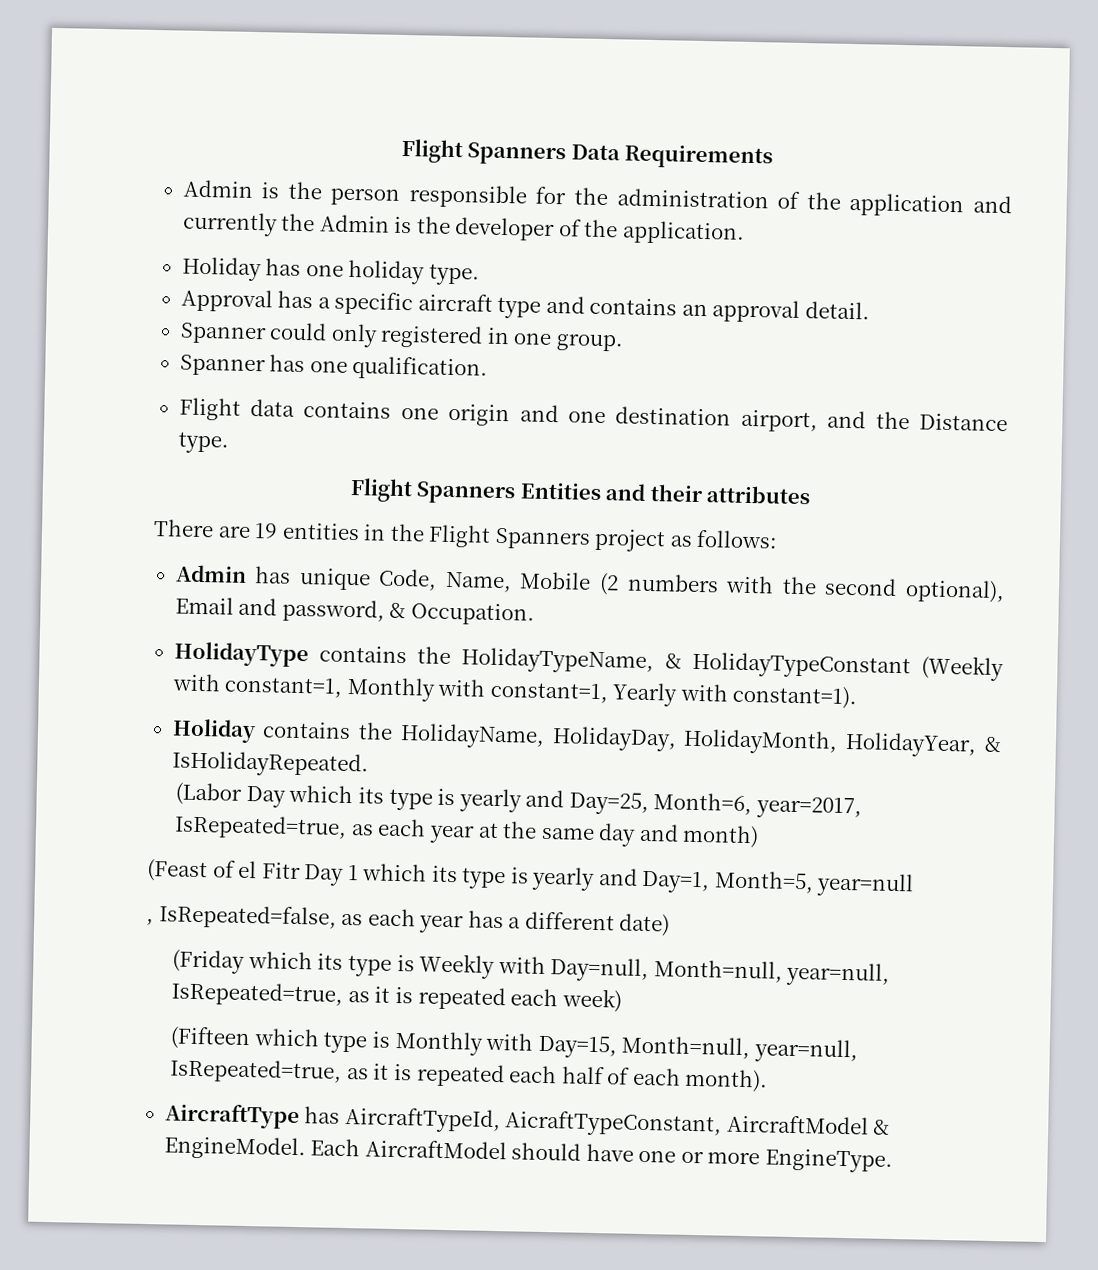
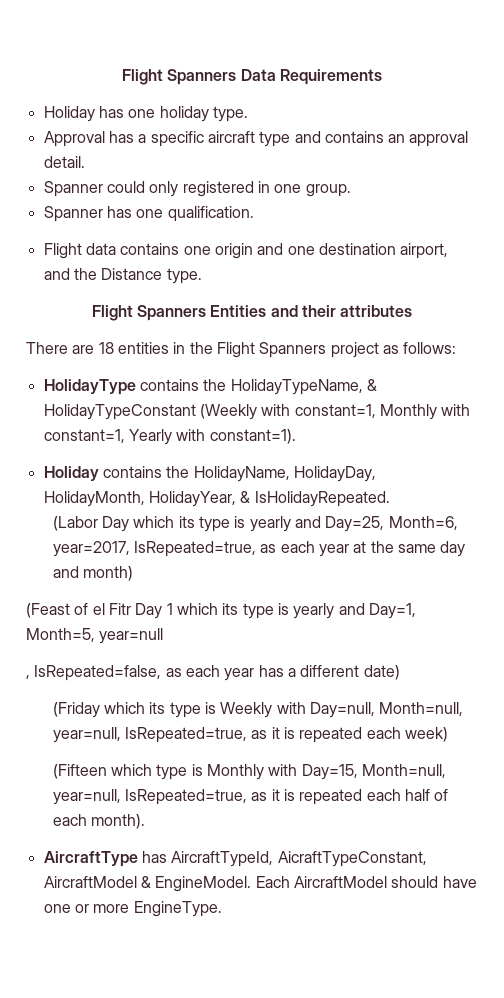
[182,179,1013,218] [181,211,745,245] // Admin is the person responsible for the administration of the application and currently the Admin is the developer of the application. -> (382, 77) none
[254,523,279,539] 19 -> [98,342,114,354] 18
[174,564,1005,604] [174,596,535,626] // Admin has unique Code, Name, Mobile (2 numbers with the second optional), Email and password, & Occupation. -> (457, 348) none

